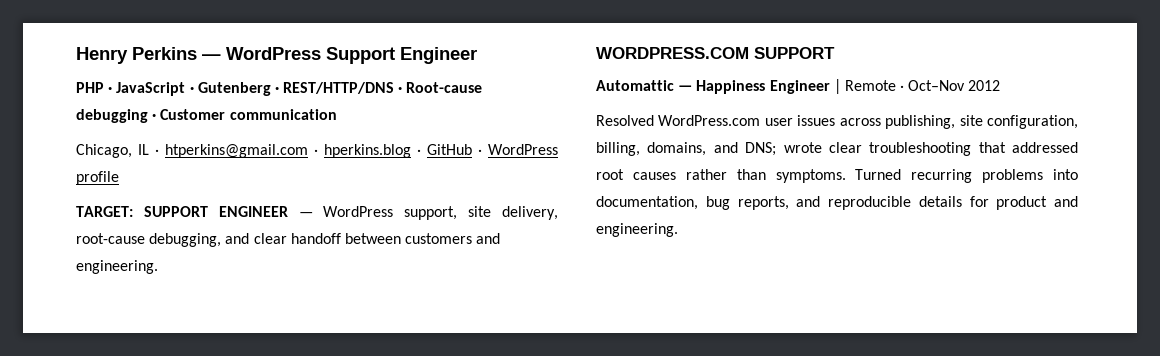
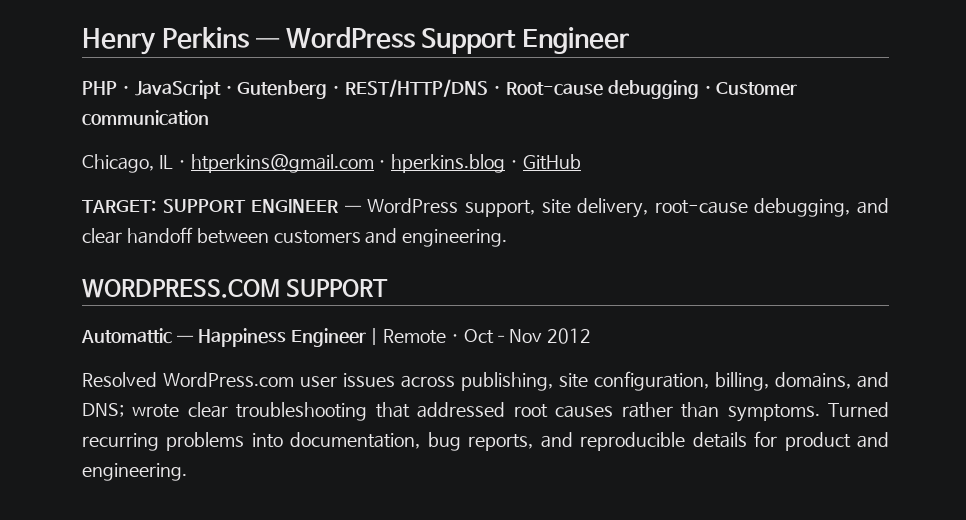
[478,144,558,155] [76,171,119,185] · WordPress profile -> (582, 162) none

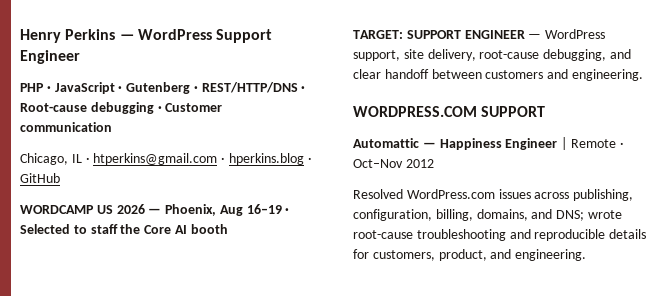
(582, 162) none -> [20,204,290,216] [20,224,228,234] // WORDCAMP US 2026 — Phoenix, Aug 16–19 · Selected to staff the Core AI booth
[300,376,338,387] user -> (495, 194) none
[559,373,589,388] site -> (634, 195) none
[187,402,890,422] [82,432,534,451] clear troubleshooting that addressed root causes rather than symptoms. Turned recurring problems into documentation, bug reports, -> [353,229,506,241] root-cause troubleshooting
[784,432,851,451] product -> [372,249,487,261] customers, product,

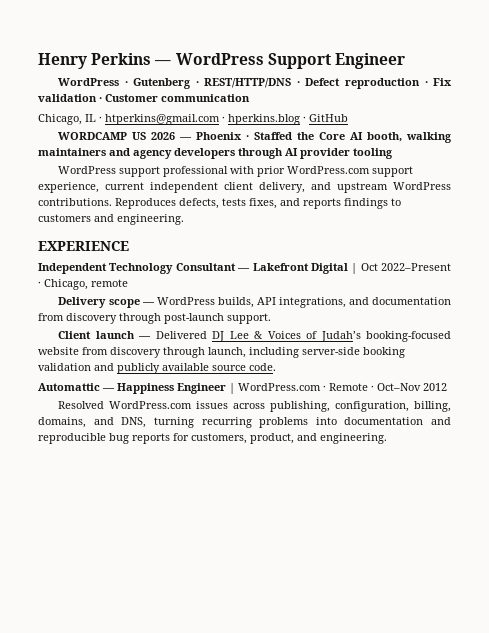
[20,82,115,94] PHP · JavaScript -> [58,78,120,86] WordPress
[20,102,154,114] Root-cause debugging -> [305,78,452,89] [38,94,97,102] Defect reproduction · Fix validation
[165,204,290,216] [20,224,228,234] [353,29,606,39] [353,49,631,61] [353,69,643,81] [353,106,546,117] Phoenix, Aug 16–19 · Selected to staff the Core AI booth // TARGET: SUPPORT ENGINEER — WordPress support, site delivery, root-cause debugging, and clear handoff between customers and engineering. // WORDPRESS.COM SUPPORT -> [196,132,453,143] [38,148,393,159] [58,166,414,177] [38,182,451,193] [38,198,401,209] [38,214,184,225] [38,241,129,251] [38,263,451,274] [38,279,128,290] [58,297,451,308] [38,313,271,324] [58,331,451,342] [38,347,405,358] [38,363,276,374] Phoenix · Staffed the Core AI booth, walking maintainers and agency developers through AI provider tooling // WordPress support professional with prior WordPress.com support experience, current independent client delivery, and upstream WordPress contributions. Reproduces defects, tests fixes, and reports findings to customers and engineering. // EXPERIENCE // Independent Technology Consultant — Lakefront Digital | Oct 2022–Present · Chicago, remote // Delivery scope — WordPress builds, API integrations, and documentation from discovery through post-launch support. // Client launch — Delivered DJ Lee & Voices of Judah’s booking-focused website from discovery through launch, including server-side booking validation and publicly available source code.
(568, 143) none -> [238,383,326,391] WordPress.com ·
[556,210,622,221] [353,229,647,241] DNS; wrote root-cause troubleshooting and reproducible details -> [121,417,451,428] [38,433,170,444] DNS, turning recurring problems into documentation and reproducible bug reports

